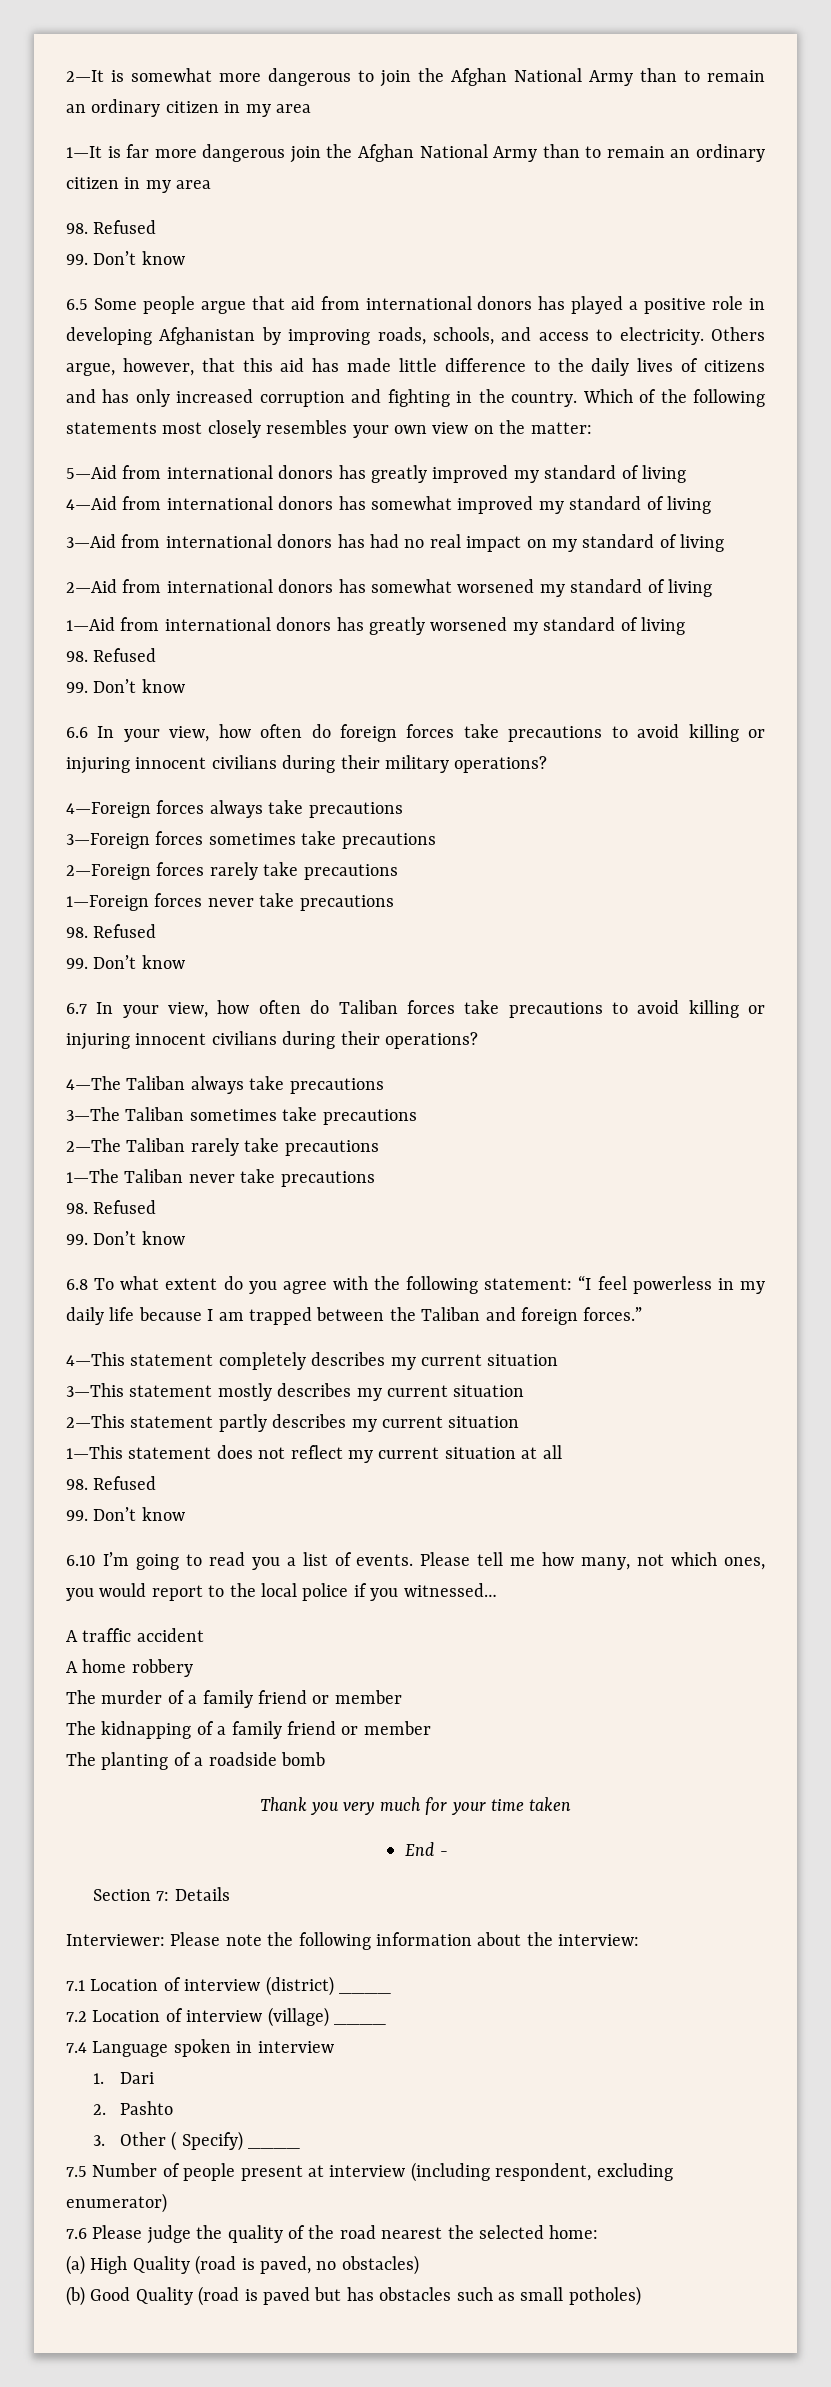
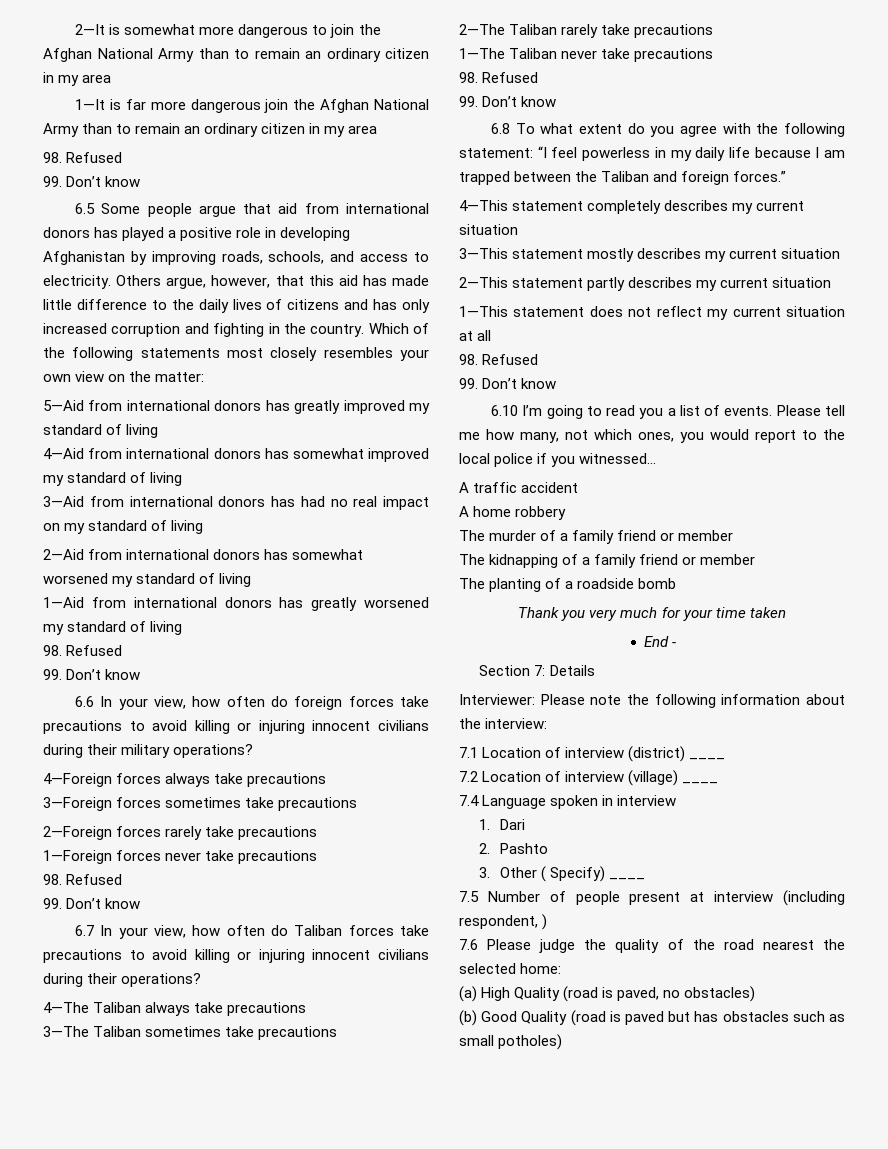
[596,2163,673,2181] [66,2193,167,2213] excluding enumerator) -> [542,914,548,930] )

